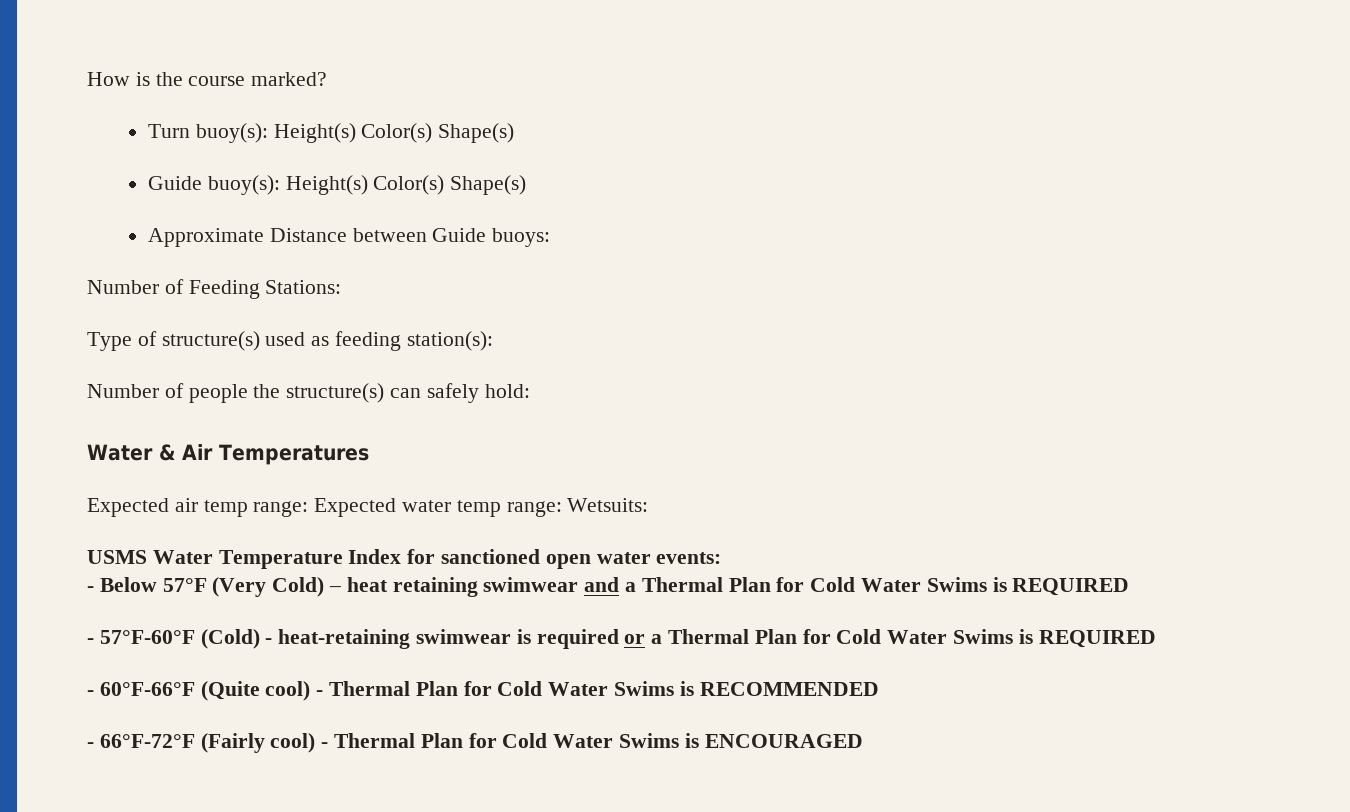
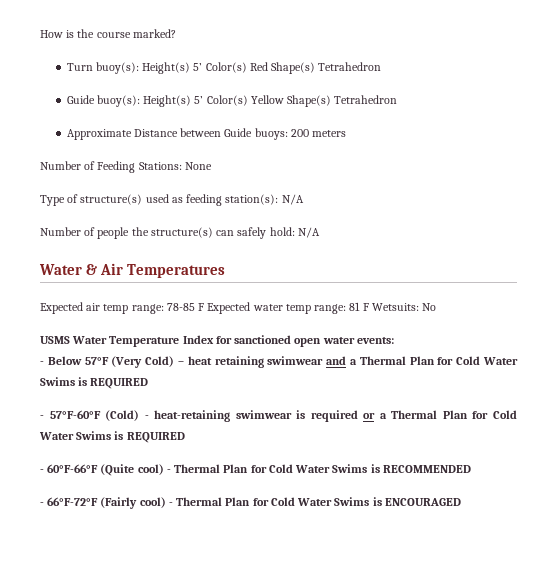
[361,123,515,143] Color(s) Shape(s) -> [193,62,382,74] 5’ Color(s) Red Shape(s) Tetrahedron
[373,175,527,195] Color(s) Shape(s) -> [194,95,398,107] 5’ Color(s) Yellow Shape(s) Tetrahedron
(551, 237) none -> [290,129,347,137] 200 meters
[265,280,342,294] Stations: -> [138,162,212,170] Stations: None
(493, 341) none -> [281,194,304,205] N/A
(530, 391) none -> [297,227,320,238] N/A
(309, 509) none -> [166,303,205,311] 78-85 F
(562, 509) none -> [349,302,369,311] 81 F
(649, 505) none -> [422,303,437,311] No

